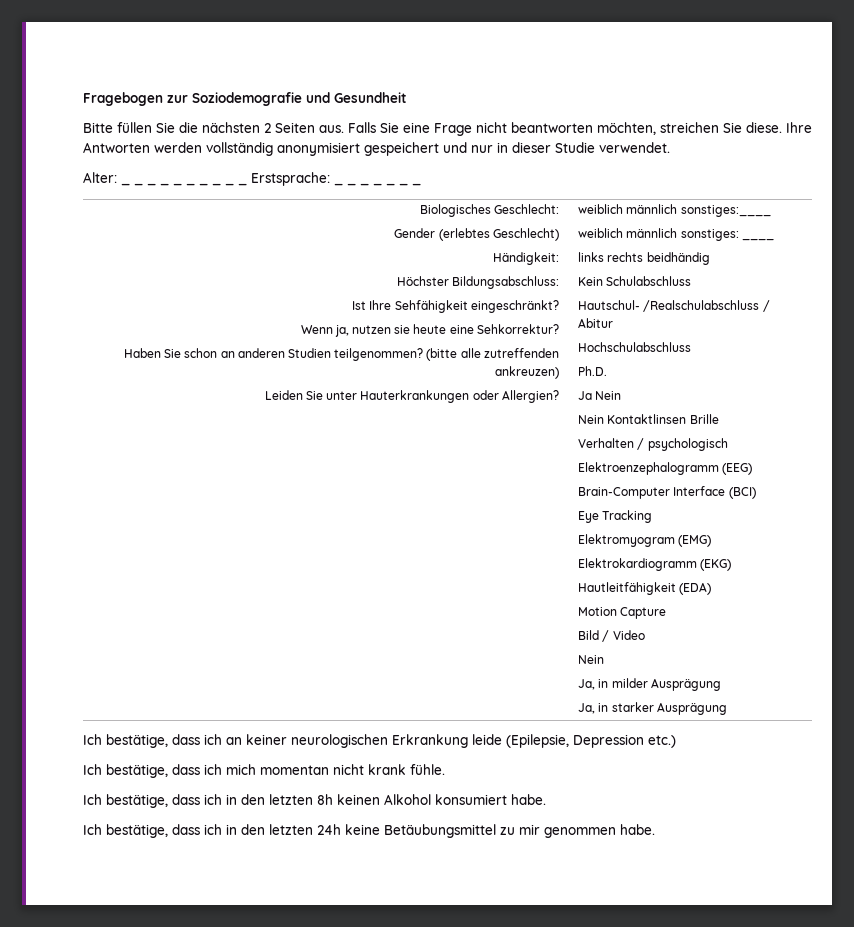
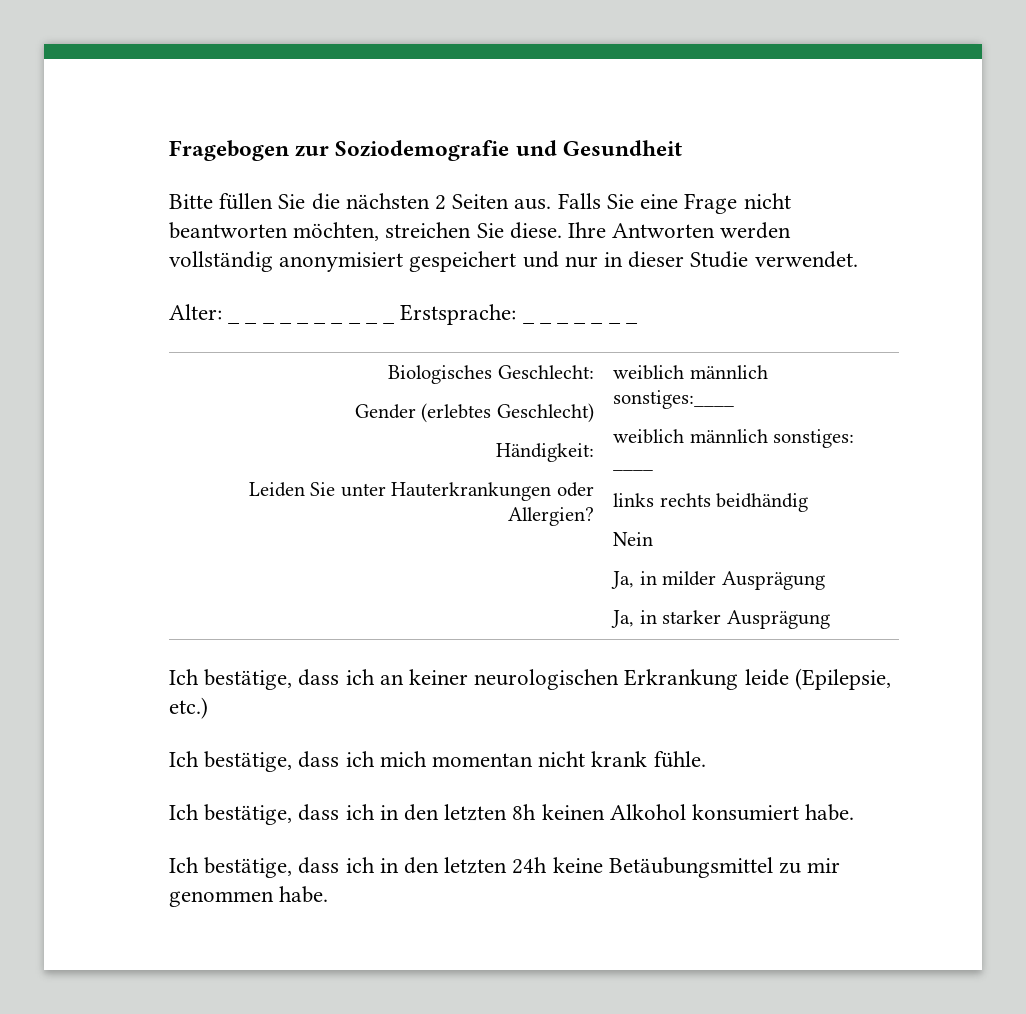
[396,276,559,289] [352,300,559,313] [300,324,559,337] [123,348,559,361] [494,366,559,379] // Höchster Bildungsabschluss: // Ist Ihre Sehfähigkeit eingeschränkt? // Wenn ja, nutzen sie heute eine Sehkorrektur? // Haben Sie schon an anderen Studien teilgenommen? (bitte alle zutreffenden ankreuzen) -> (594, 452) none
[578,276,692,286] [578,300,770,312] [578,318,614,328] [578,342,692,352] [578,366,608,376] [578,391,622,400] [578,414,719,424] [578,438,728,451] [578,462,753,475] [578,486,756,499] [578,510,653,523] [578,534,712,547] [578,558,732,571] [578,582,712,595] [578,607,667,619] [578,630,645,642] // Kein Schulabschluss // Hautschul- /Realschulabschluss / Abitur // Hochschulabschluss // Ph.D. // Ja Nein // Nein Kontaktlinsen Brille // Verhalten / psychologisch // Elektroenzephalogramm (EEG) // Brain-Computer Interface (BCI) // Eye Tracking // Elektromyogram (EMG) // Elektrokardiogramm (EKG) // Hautleitfähigkeit (EDA) // Motion Capture // Bild / Video -> (809, 502) none
[573,734,644,748] Depression -> (891, 679) none

